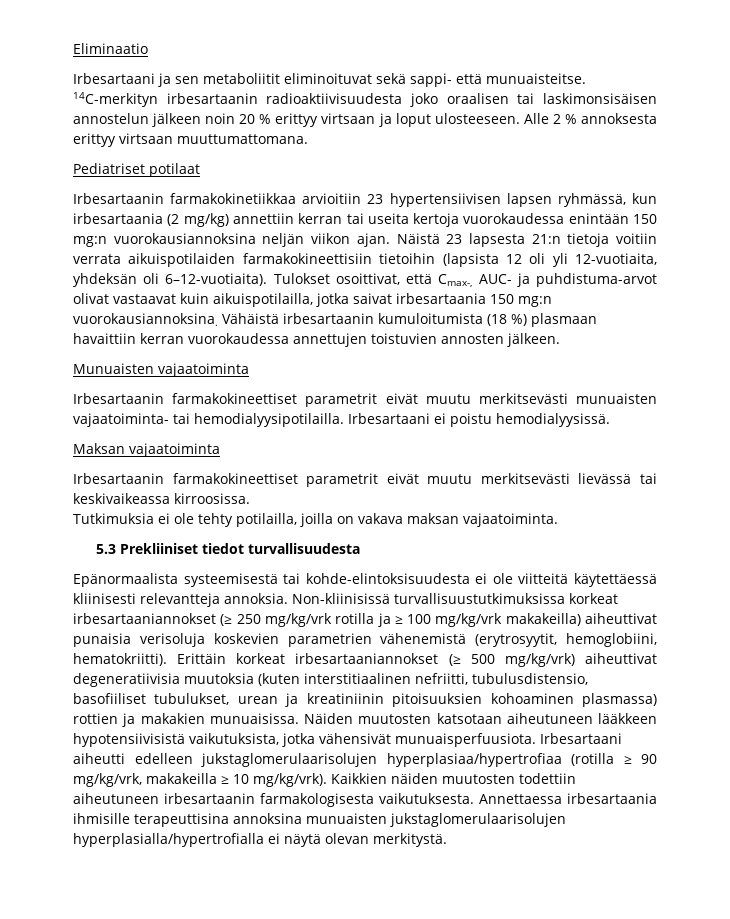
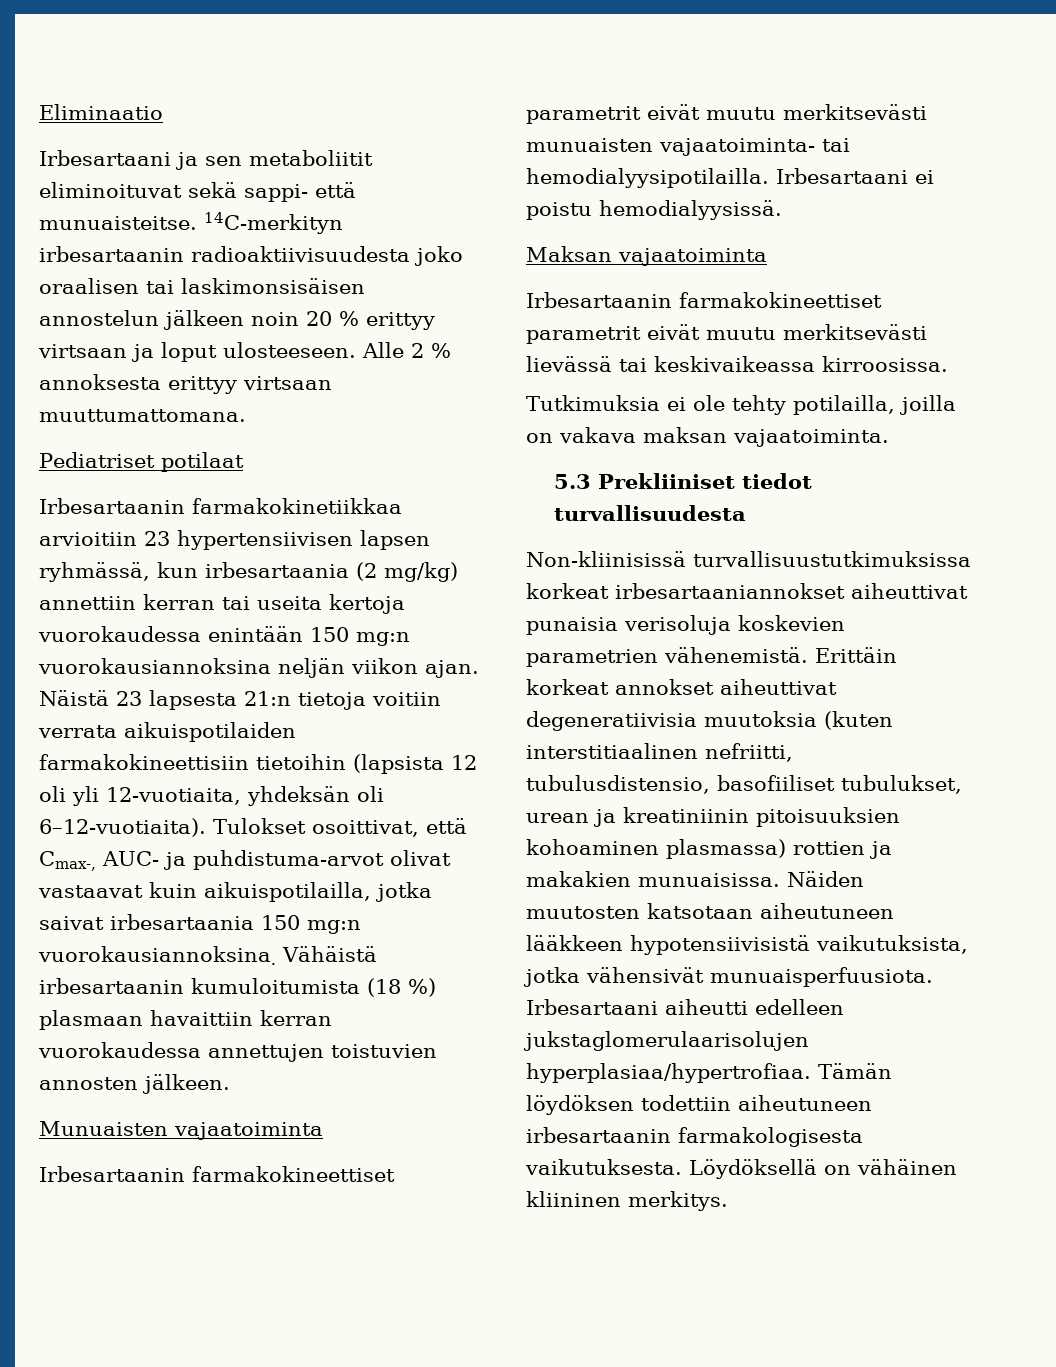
[73,573,657,587] [73,593,618,607] [73,613,581,627] Epänormaalista systeemisestä tai kohde-elintoksisuudesta ei ole viitteitä käytettäessä kliinisesti relevantteja annoksia. Non-kliinisissä turvallisuustutkimuksissa korkeat irbesartaaniannokset (≥ 250 mg/kg/vrk rotilla ja ≥ 100 mg/kg/vrk makakeilla) -> [526,551,971,567] [526,583,845,599] Non-kliinisissä turvallisuustutkimuksissa korkeat irbesartaaniannokset
[380,633,657,647] [73,653,575,667] vähenemistä (erytrosyytit, hemoglobiini, hematokriitti). Erittäin korkeat irbesartaaniannokset (≥ 500 mg/kg/vrk) -> [664,647,897,663] [526,679,714,695] vähenemistä. Erittäin korkeat annokset
[386,753,657,767] [73,773,515,787] hyperplasiaa/hypertrofiaa (rotilla ≥ 90 mg/kg/vrk, makakeilla ≥ 10 mg/kg/vrk). Kaikkien näiden muutosten -> [526,1063,892,1083] [526,1095,634,1115] hyperplasiaa/hypertrofiaa. Tämän löydöksen
[479,793,657,804] [73,813,566,827] [73,833,447,847] Annettaessa irbesartaania ihmisille terapeuttisina annoksina munuaisten jukstaglomerulaarisolujen hyperplasialla/hypertrofialla ei näytä olevan merkitystä. -> [689,1159,957,1179] [526,1191,728,1211] Löydöksellä on vähäinen kliininen merkitys.

